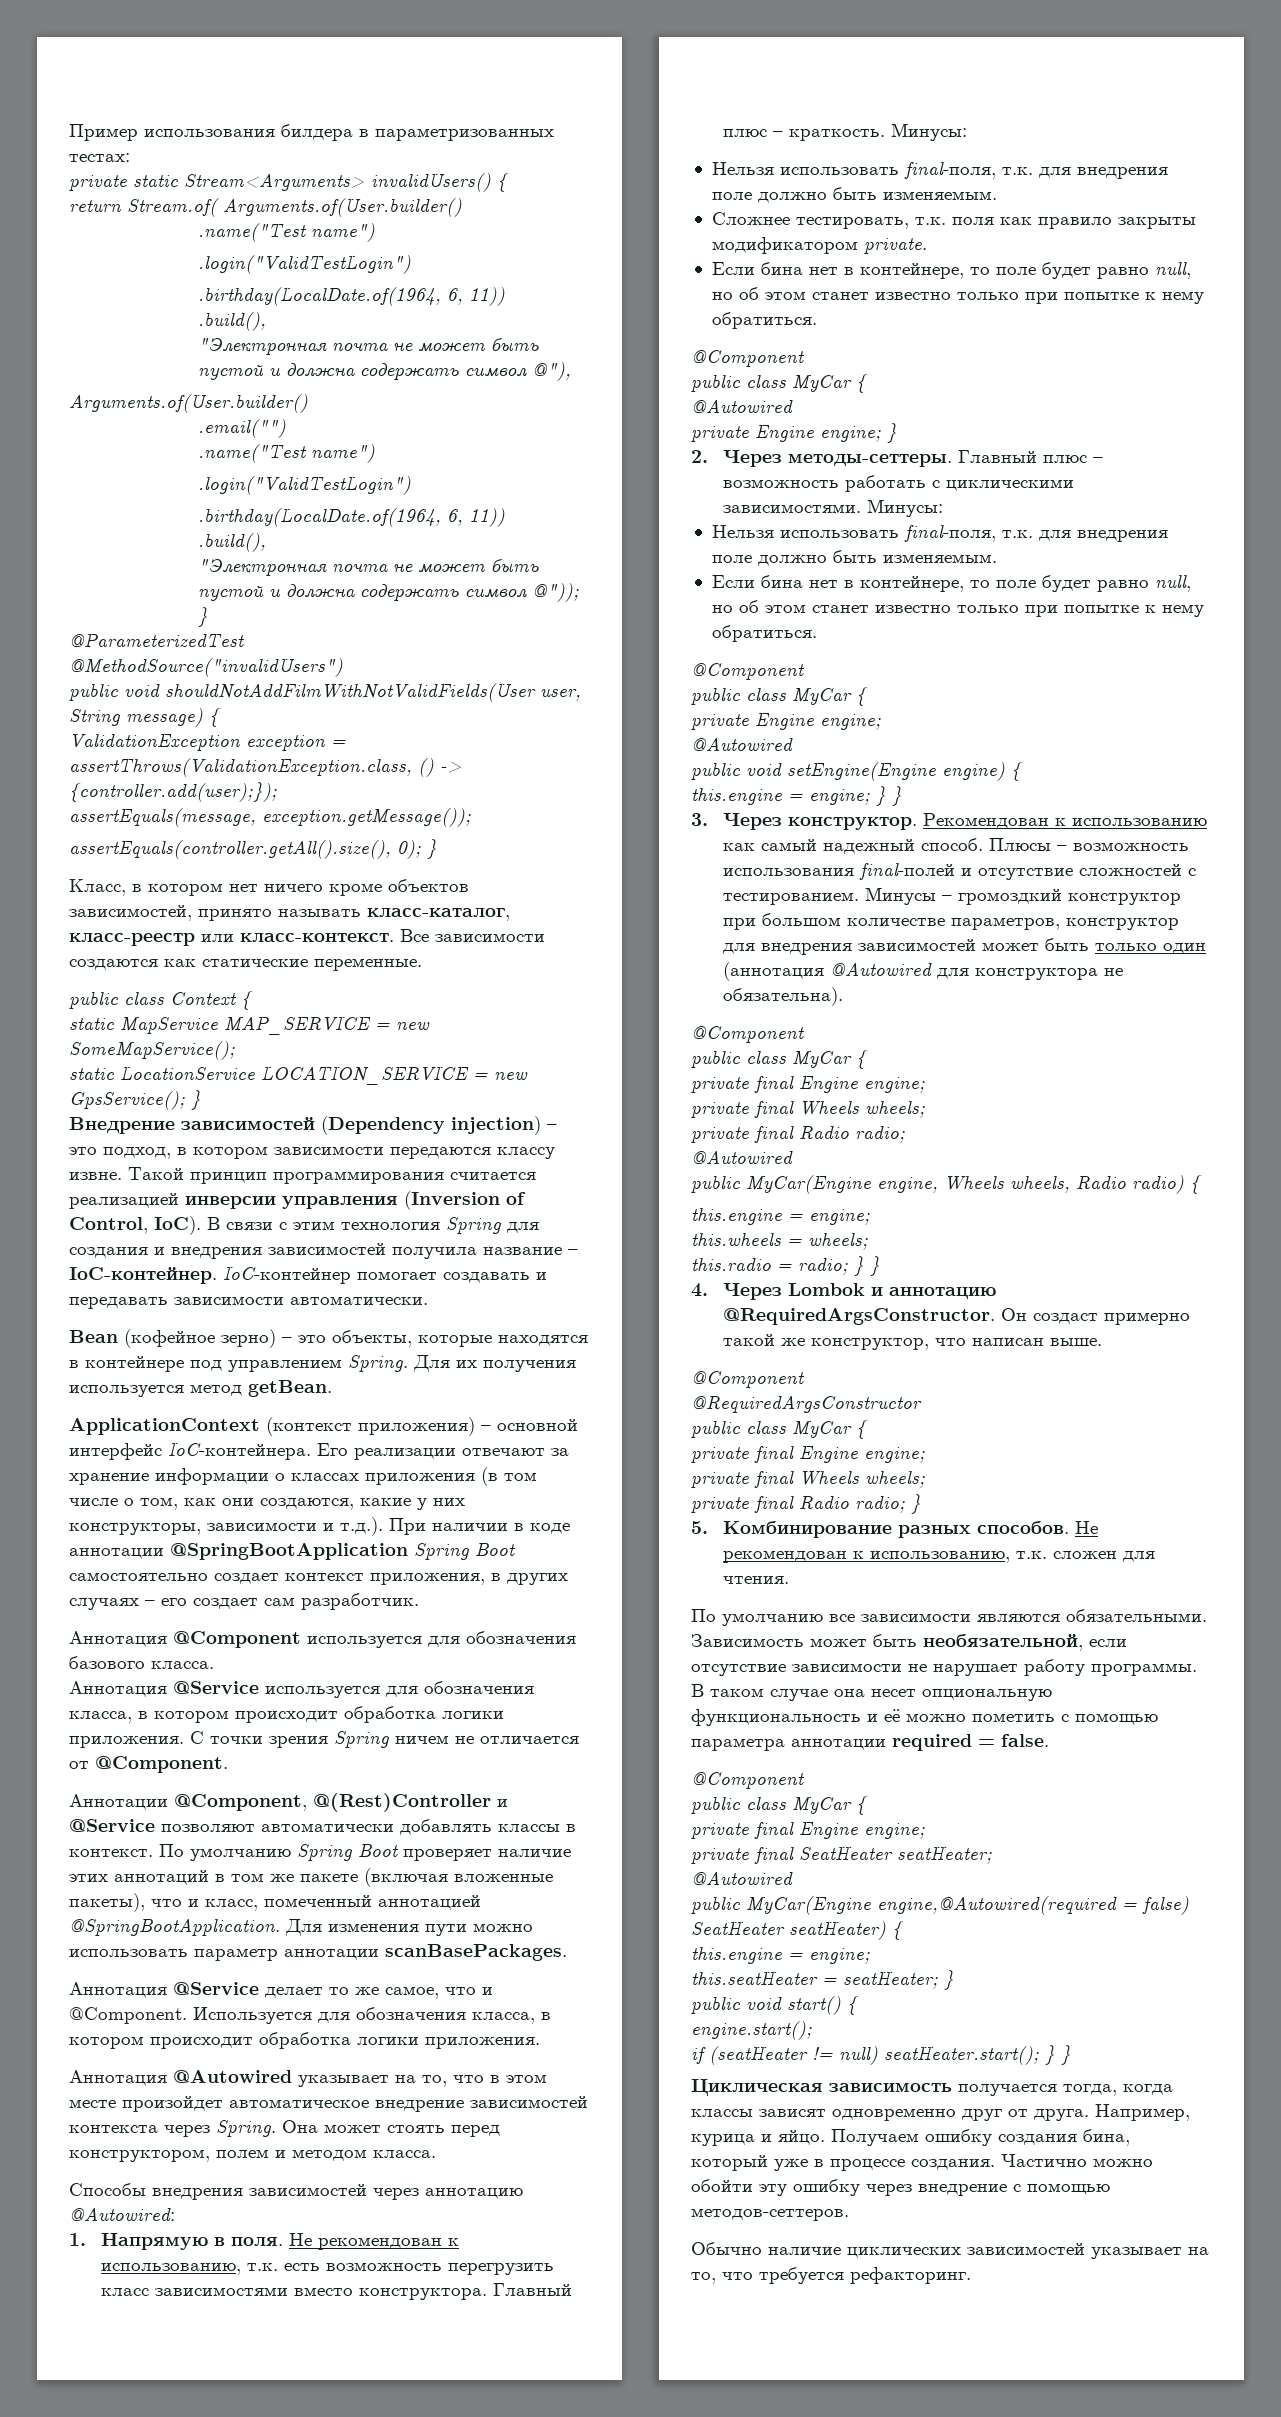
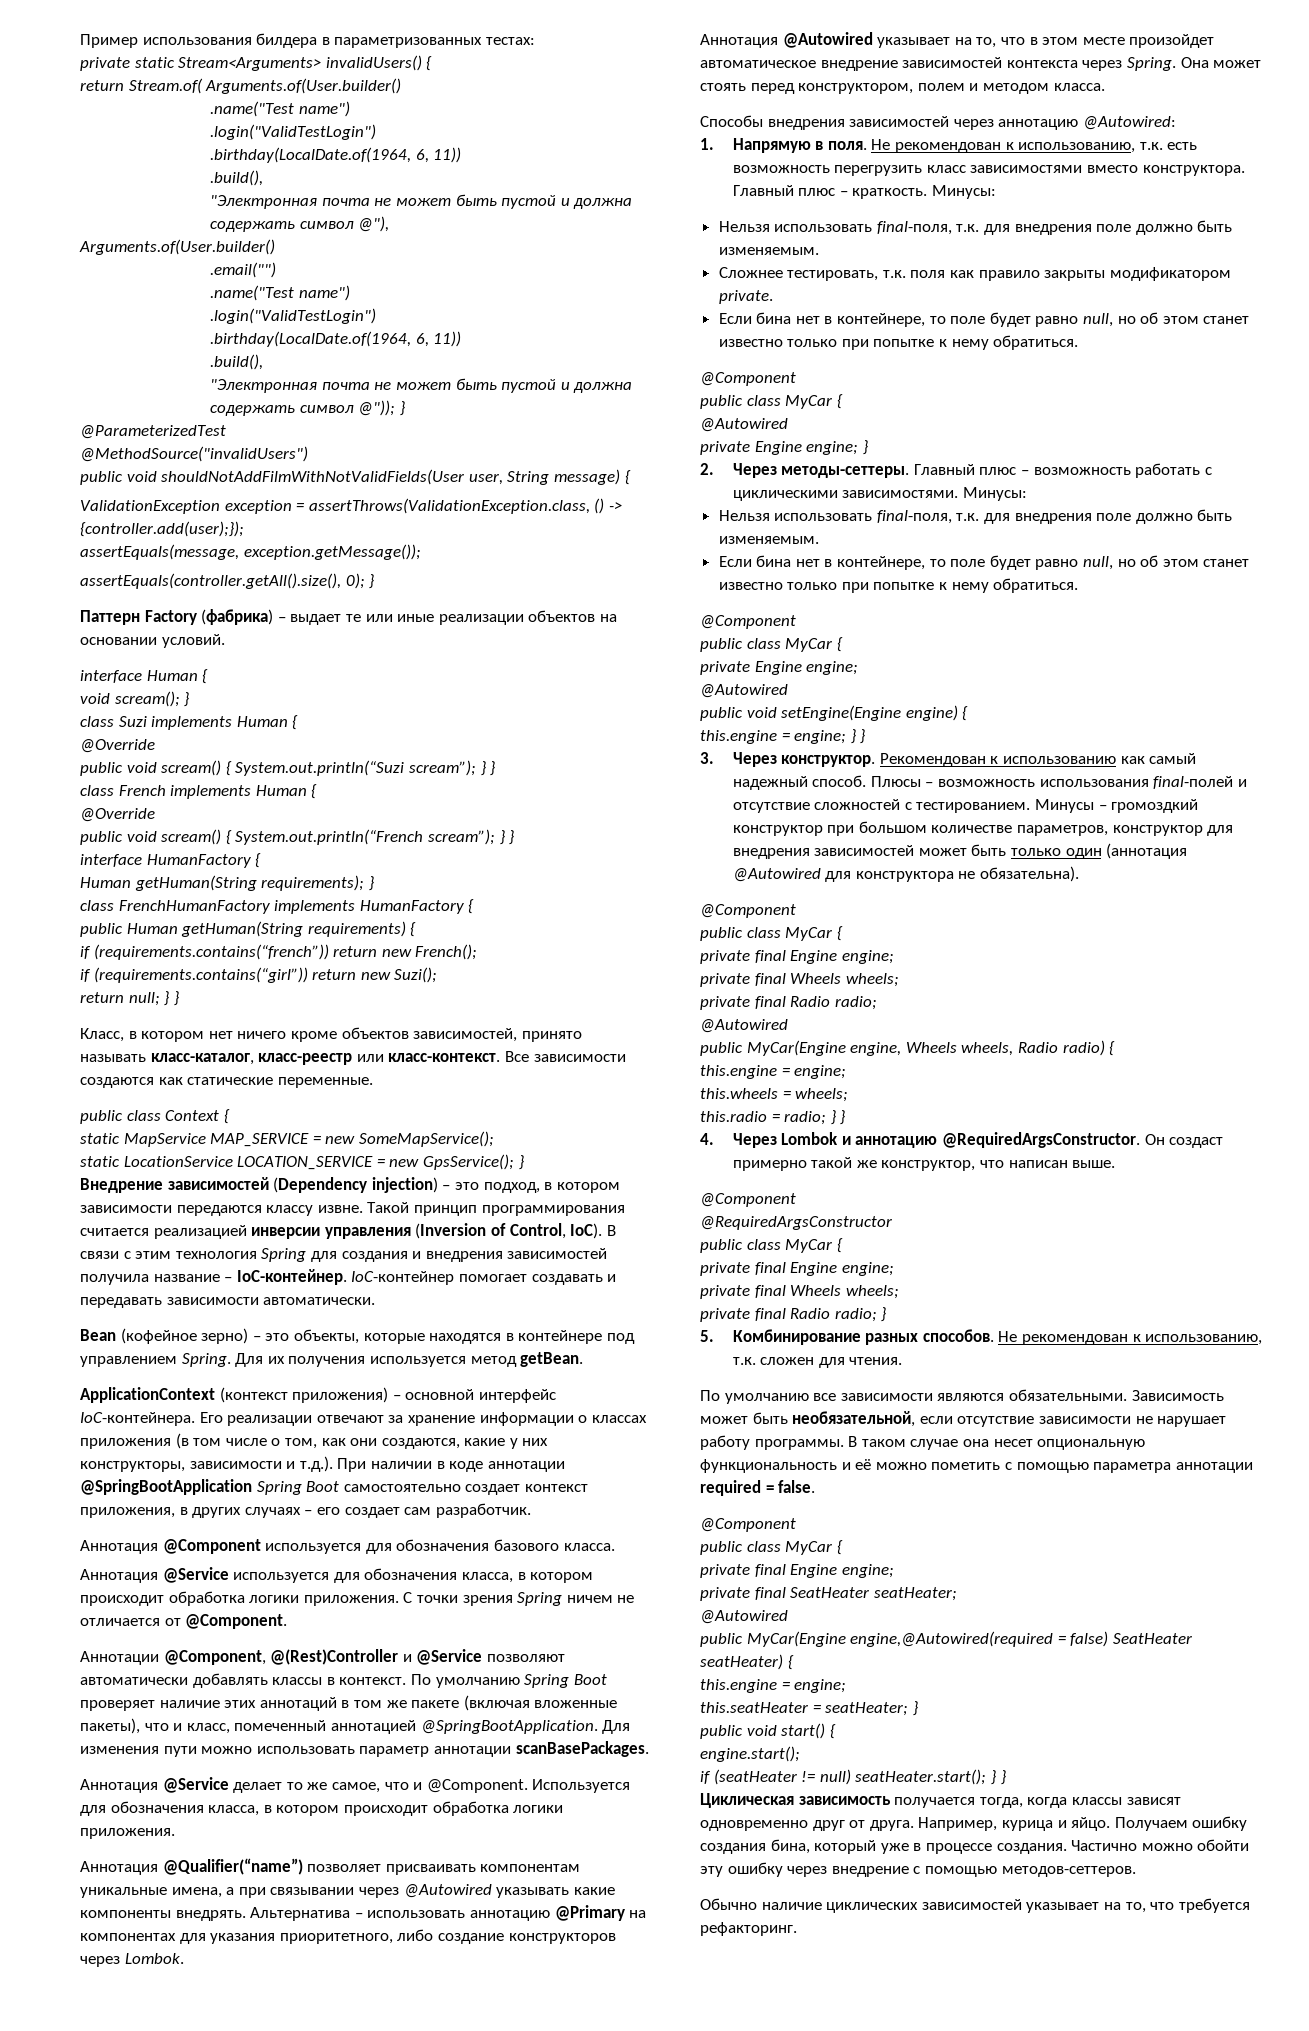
(437, 849) none -> [80,609,617,625] [80,634,225,648] [80,669,209,684] [80,691,190,707] [80,715,299,730] [80,739,155,753] [80,760,496,776] [80,784,318,799] [80,808,155,822] [80,829,515,845] [80,853,262,868] [80,875,374,891] [80,899,475,914] [80,921,417,937] [80,944,478,960] [80,967,438,983] [80,991,179,1006] // Паттерн Factory (фабрика) – выдает те или иные реализации объектов на основании условий. // interface Human { // void scream(); } // class Suzi implements Human { // @Override // public void scream() { System.out.println(“Suzi scream”); } } // class French implements Human { // @Override // public void scream() { System.out.println(“French scream”); } } // interface HumanFactory { // Human getHuman(String requirements); } // class FrenchHumanFactory implements HumanFactory { // public Human getHuman(String requirements) { // if (requirements.contains(“french”)) return new French(); // if (requirements.contains(“girl”)) return new Suzi(); // return null; } }
(540, 2043) none -> [80,1858,581,1875] [80,1884,615,1898] [80,1905,647,1921] [80,1929,616,1944] [80,1953,184,1967] // Аннотация @Qualifier(“name”) позволяет присваивать компонентам уникальные имена, а при связывании через @Autowired указывать какие компоненты внедрять. Альтернатива – использовать аннотацию @Primary на компонентах для указания приоритетного, либо создание конструкторов через Lombok.

